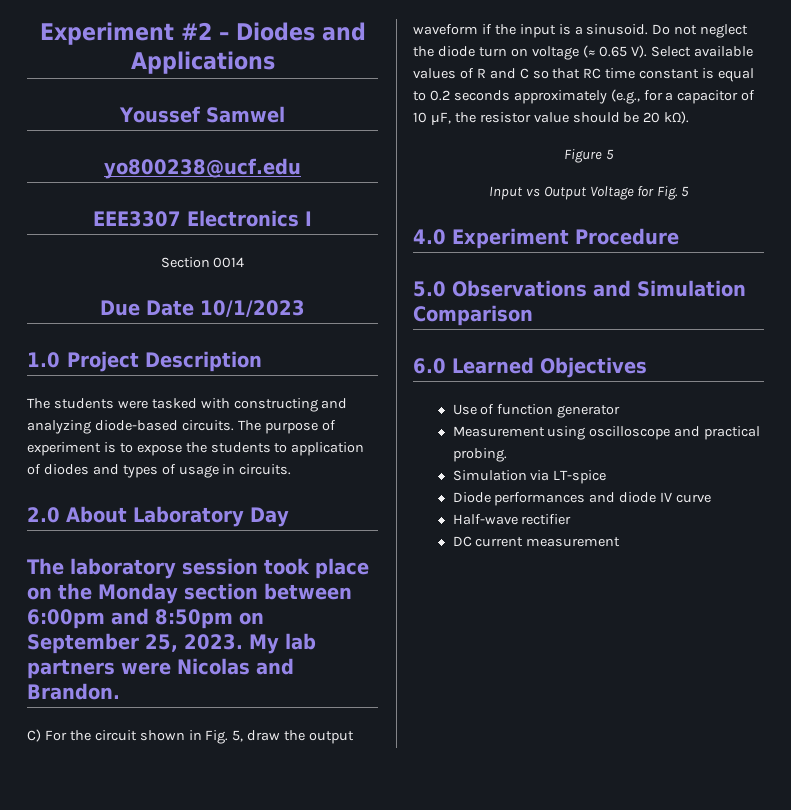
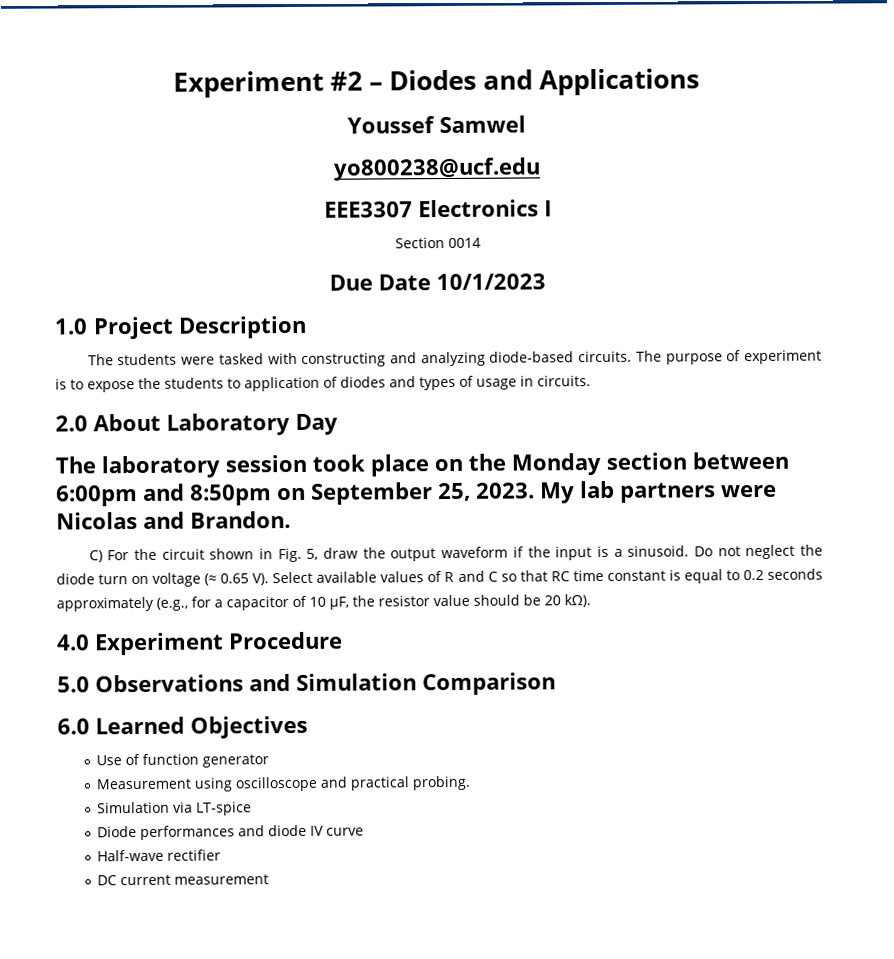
[564,149,614,163] [488,186,690,200] // Figure 5 // Input vs Output Voltage for Fig. 5 -> (591, 601) none

